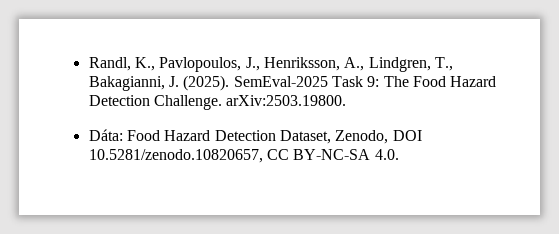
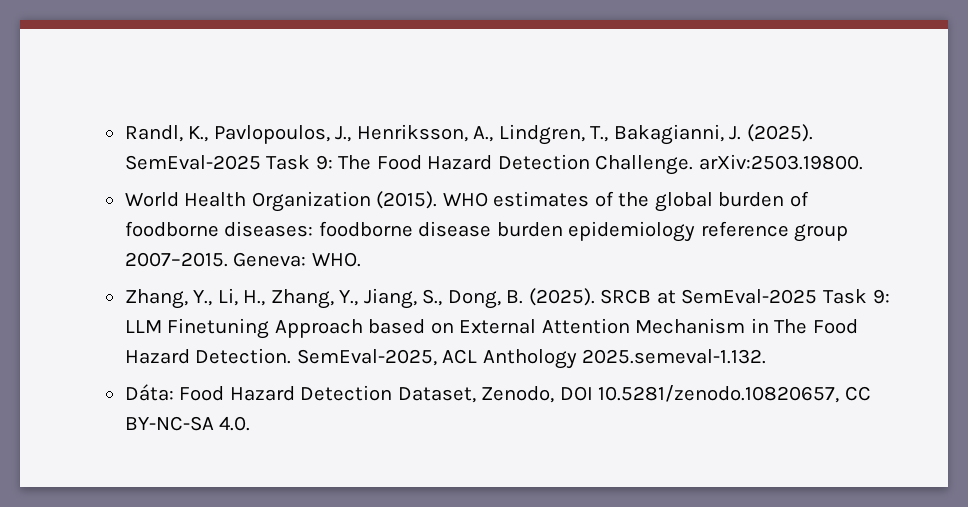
(347, 100) none -> [124,191,809,212] [124,221,849,242] [124,252,361,267] [124,288,890,309] [124,318,858,339] [124,348,767,369] // World Health Organization (2015). WHO estimates of the global burden of foodborne diseases: foodborne disease burden epidemiology reference group 2007–2015. Geneva: WHO. // Zhang, Y., Li, H., Zhang, Y., Jiang, S., Dong, B. (2025). SRCB at SemEval-2025 Task 9: LLM Finetuning Approach based on External Attention Mechanism in The Food Hazard Detection. SemEval-2025, ACL Anthology 2025.semeval-1.132.

